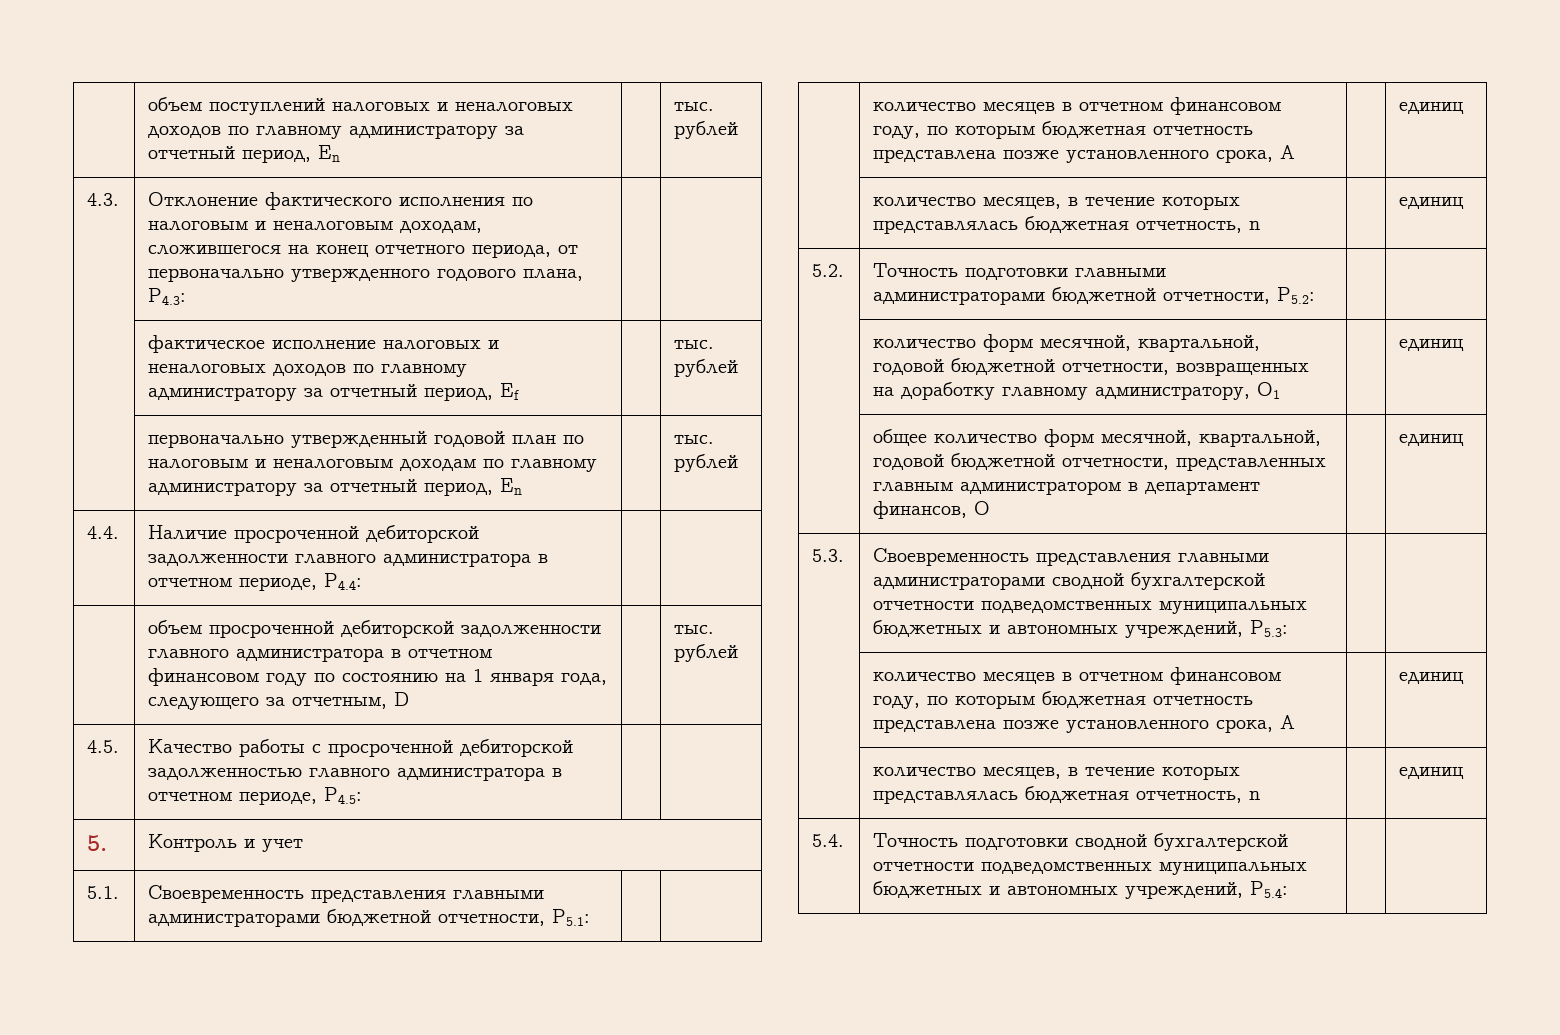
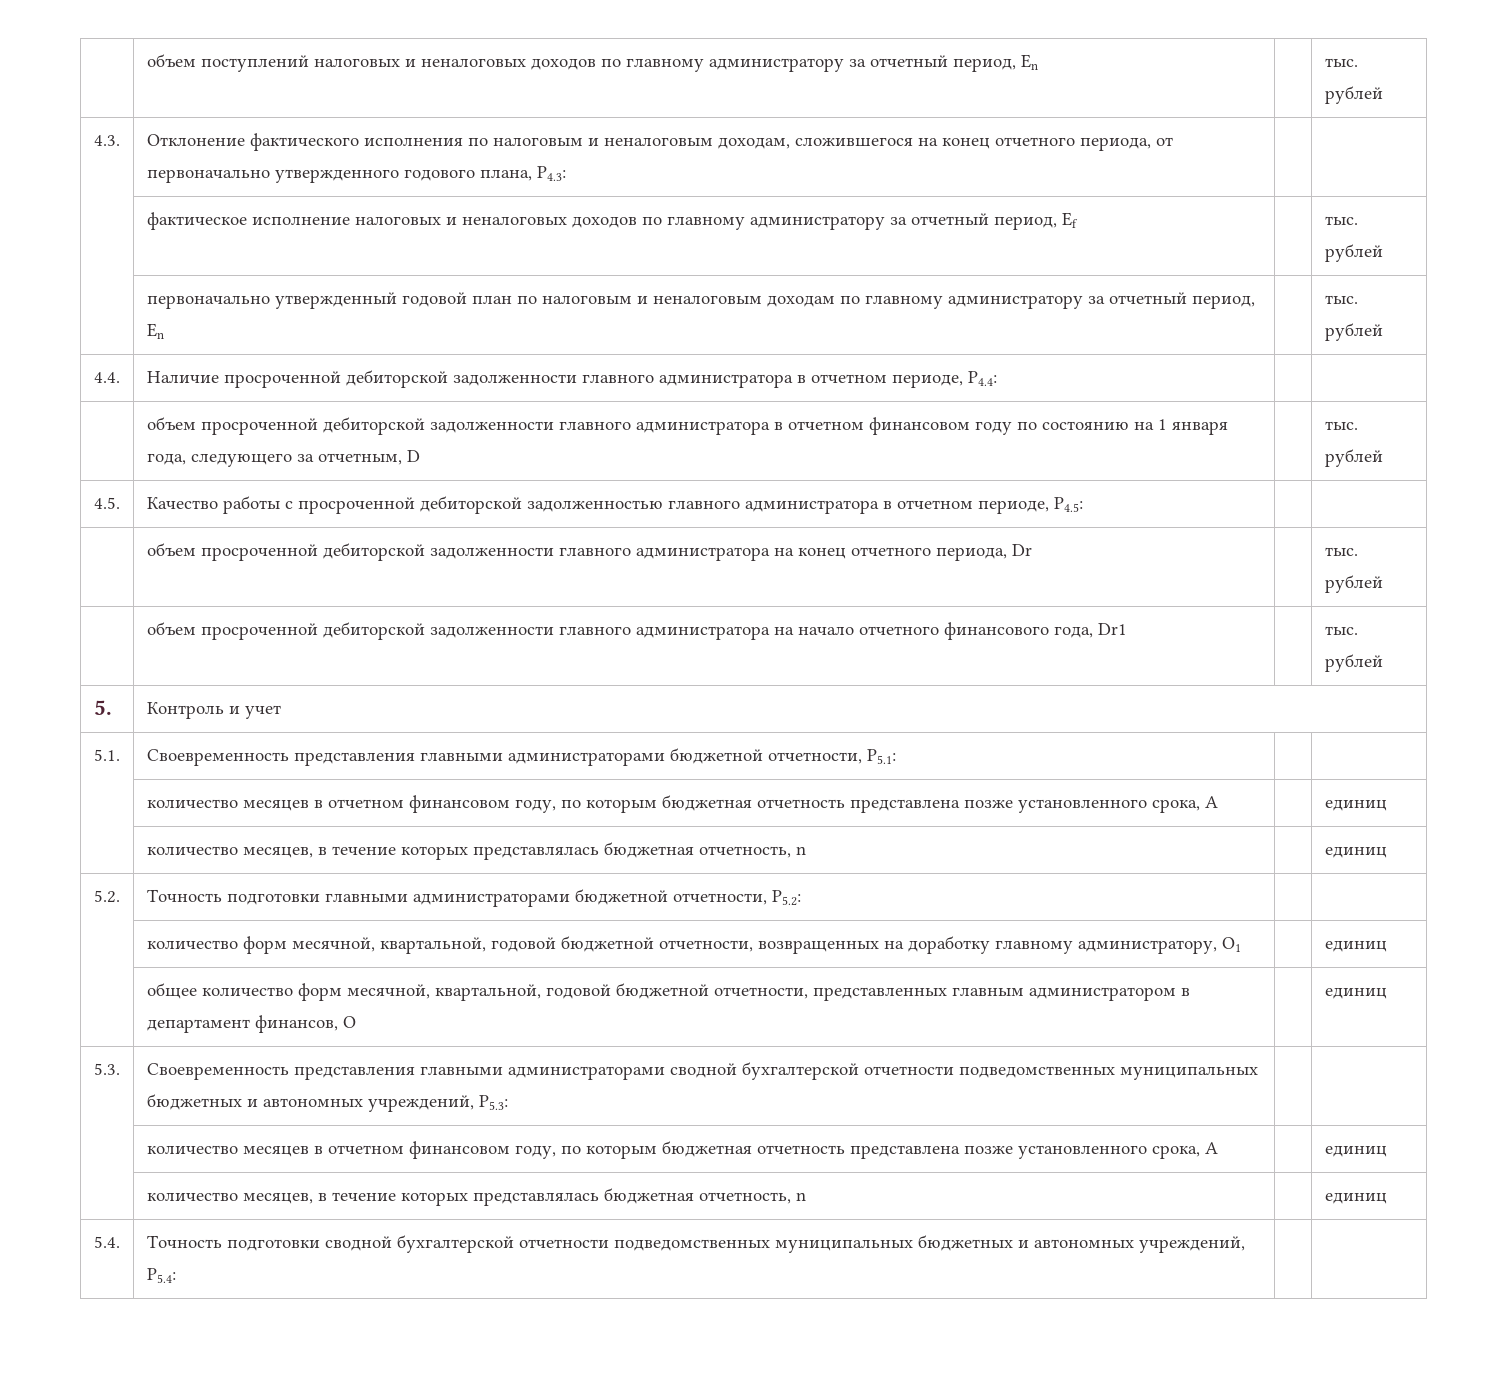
(363, 795) none -> [146,543,1032,561] [1324,547,1358,556] [1324,575,1383,593] [146,622,1127,640] [1324,626,1358,635] [1324,654,1383,672] // | объем просроченной дебиторской задолженности главного администратора на конец отчетного периода, Dr | | тыс. рублей // | объем просроченной дебиторской задолженности главного администратора на начало отчетного финансового года, Dr1 | | тыс. рублей

